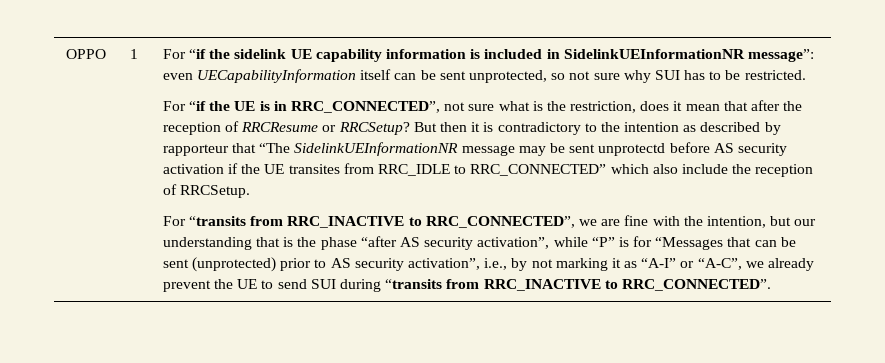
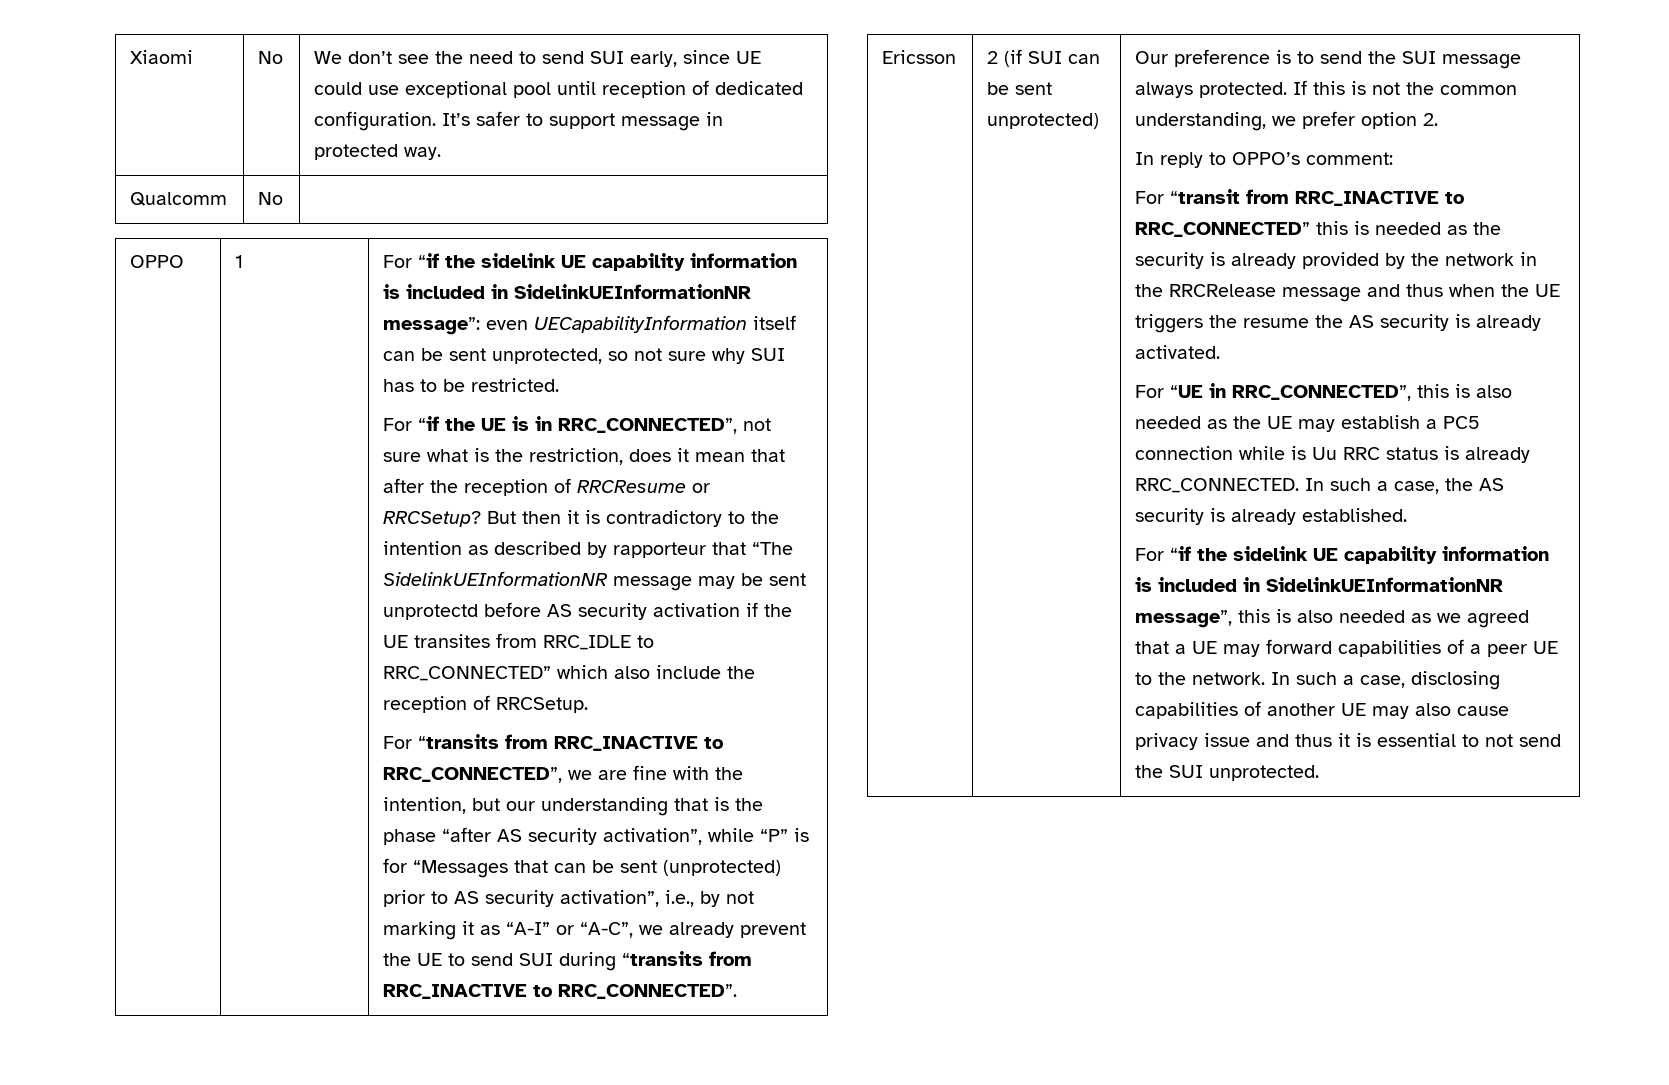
(65, 54) none -> [130,50,194,64] [258,51,284,64] [314,50,762,67] [314,80,804,98] [314,111,724,131] [314,144,442,160] [130,192,228,206] [258,192,284,205] Xiaomi | No | We don’t see the need to send SUI early, since UE could use exceptional pool until reception of dedicated configuration. It’s safer to support message in protected way. // Qualcomm | No | //
(771, 285) none -> [882,50,957,64] [987,49,1101,67] [987,82,1053,95] [987,113,1100,129] [1135,49,1522,69] [1135,80,1518,98] [1135,111,1439,131] [1135,152,1394,168] [1135,189,1465,206] [1135,221,1502,237] [1135,252,1538,269] [1135,284,1561,302] [1135,314,1542,333] [1135,345,1221,359] [1135,383,1513,401] [1135,415,1481,432] [1135,446,1531,463] [1135,478,1505,494] [1135,508,1408,525] [1135,546,1550,564] [1135,577,1504,592] [1135,609,1530,628] [1135,639,1559,657] [1135,671,1501,690] [1135,701,1510,719] [1135,733,1562,750] [1135,765,1320,781] // Ericsson | 2 (if SUI can be sent unprotected) | Our preference is to send the SUI message always protected. If this is not the common understanding, we prefer option 2. // In reply to OPPO’s comment: // For “transit from RRC_INACTIVE to RRC_CONNECTED” this is needed as the security is already provided by the network in the RRCRelease message and thus when the UE triggers the resume the AS security is already activated. // For “UE in RRC_CONNECTED”, this is also needed as the UE may establish a PC5 connection while is Uu RRC status is already RRC_CONNECTED. In such a case, the AS security is already established. // For “if the sidelink UE capability information is included in SidelinkUEInformationNR message”, this is also needed as we agreed that a UE may forward capabilities of a peer UE to the network. In such a case, disclosing capabilities of another UE may also cause privacy issue and thus it is essential to not send the SUI unprotected.

